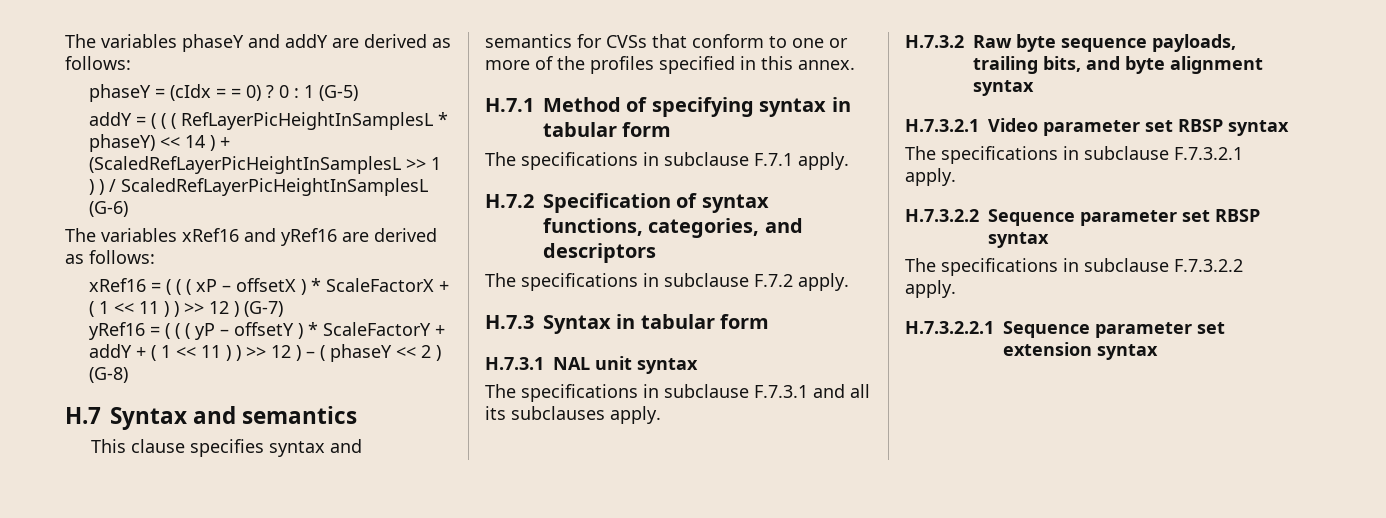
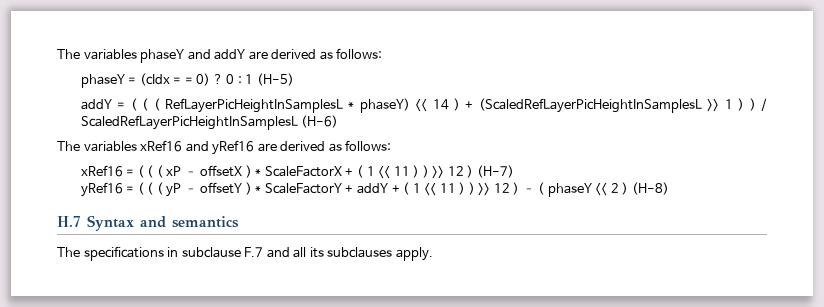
[319,85,359,101] (G-5) -> [256,73,294,86] (H-5)
[89,201,129,217] (G-6) -> [301,115,339,128] (H-6)
[244,301,284,317] (G-7) -> [476,165,514,178] (H-7)
[89,367,129,383] (G-8) -> [631,182,669,195] (H-8)
[90,439,362,457] [485,34,848,48] [485,56,855,74] [485,97,851,117] [543,122,672,137] [485,152,849,170] [485,193,769,213] [543,218,803,238] [543,243,656,263] [485,273,849,291] [485,314,770,334] [485,356,698,374] [485,384,808,402] This clause specifies syntax and semantics for CVSs that conform to one or more of the profiles specified in this annex. // H.7.1 Method of specifying syntax in tabular form // The specifications in subclause F.7.1 apply. // H.7.2 Specification of syntax functions, categories, and descriptors // The specifications in subclause F.7.2 apply. // H.7.3 Syntax in tabular form // H.7.3.1 NAL unit syntax // The specifications in subclause F.7.3.1 -> [57,246,264,261] The specifications in subclause F.7
[905,34,1236,52] [973,56,1263,74] [973,80,1034,96] [905,118,1289,136] [905,146,1243,164] [905,168,956,186] [905,209,1260,226] [988,232,1049,248] [905,258,1243,276] [905,280,956,298] [905,321,1225,338] [1003,342,1158,360] // H.7.3.2 Raw byte sequence payloads, trailing bits, and byte alignment syntax // H.7.3.2.1 Video parameter set RBSP syntax // The specifications in subclause F.7.3.2.1 apply. // H.7.3.2.2 Sequence parameter set RBSP syntax // The specifications in subclause F.7.3.2.2 apply. // H.7.3.2.2.1 Sequence parameter set extension syntax -> (433, 254) none

